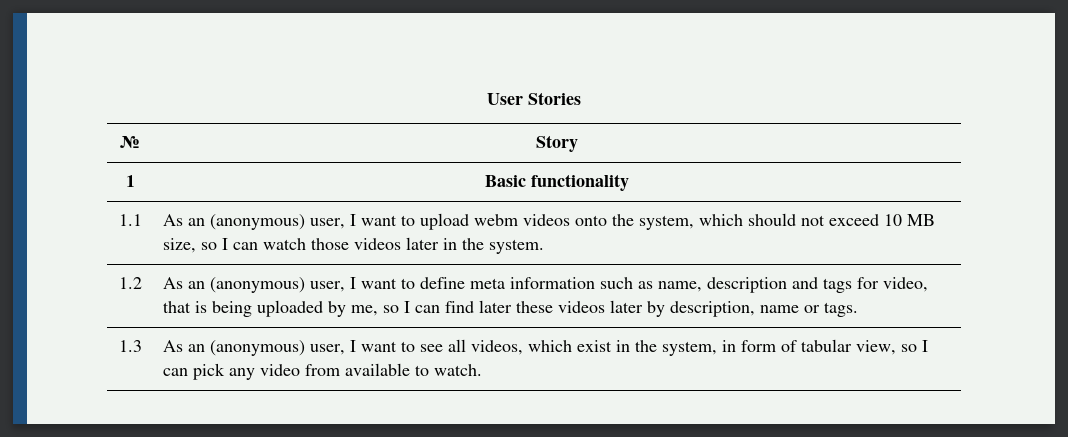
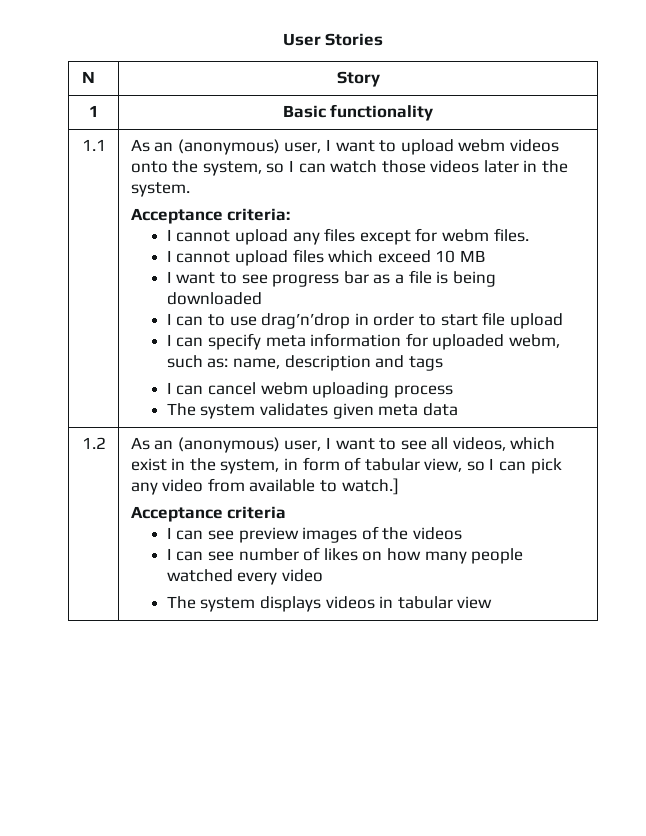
[698,213,935,226] [162,238,196,253] which should not exceed 10 MB size, -> (262, 168) none
[118,277,142,289] [162,277,928,293] [162,300,858,317] [118,340,142,352] // 1.2 | As an (anonymous) user, I want to define meta information such as name, description and tags for video, that is being uploaded by me, so I can find later these videos later by description, name or tags. // 1.3 -> [130,208,291,224] [166,228,529,245] [166,249,486,266] [166,270,496,287] [166,292,262,305] [166,312,563,329] [166,333,561,350] [166,355,443,371] [166,382,453,398] [166,403,458,419] [81,437,106,449] // Acceptance criteria: // I cannot upload any files except for webm files. // I cannot upload files which exceed 10 MB // I want to see progress bar as a file is being downloaded // I can to use drag’n’drop in order to start file upload // I can specify meta information for uploaded webm, such as: name, description and tags // I can cancel webm uploading process // The system validates given meta data // 1.2
[433,364,482,376] watch. -> [341,478,399,495] [130,506,287,522] [166,526,463,543] [166,547,524,564] [166,569,324,585] [166,596,493,612] watch.] // Acceptance criteria // I can see preview images of the videos // I can see number of likes on how many people watched every video // The system displays videos in tabular view

